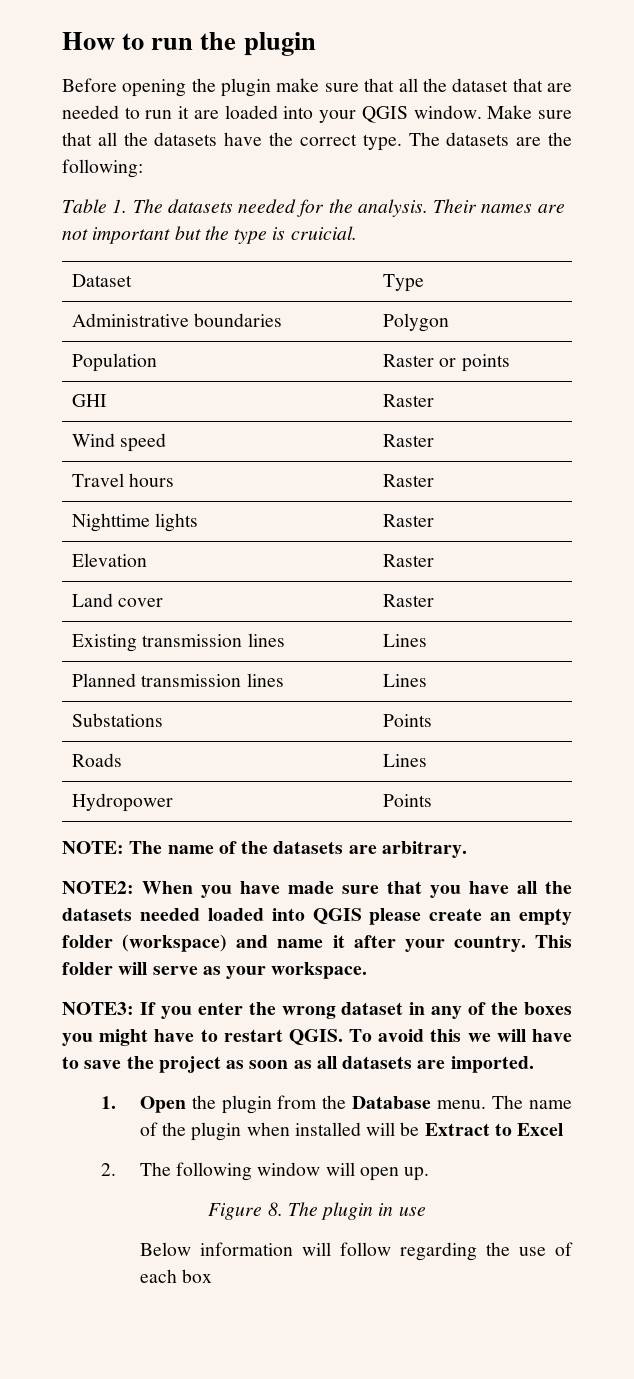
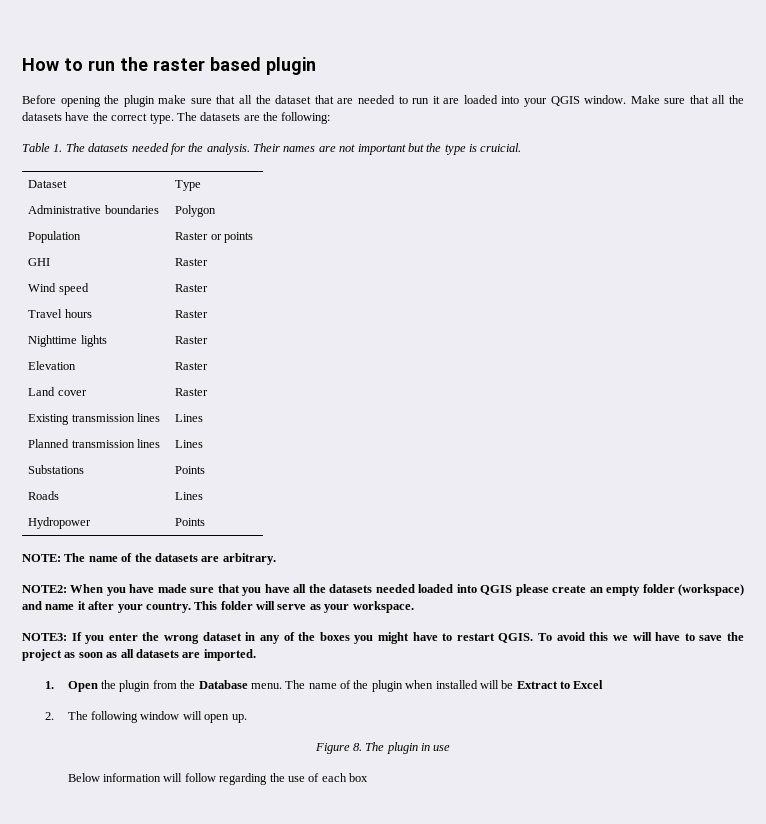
(237, 41) none -> [153,57,261,71] raster based

